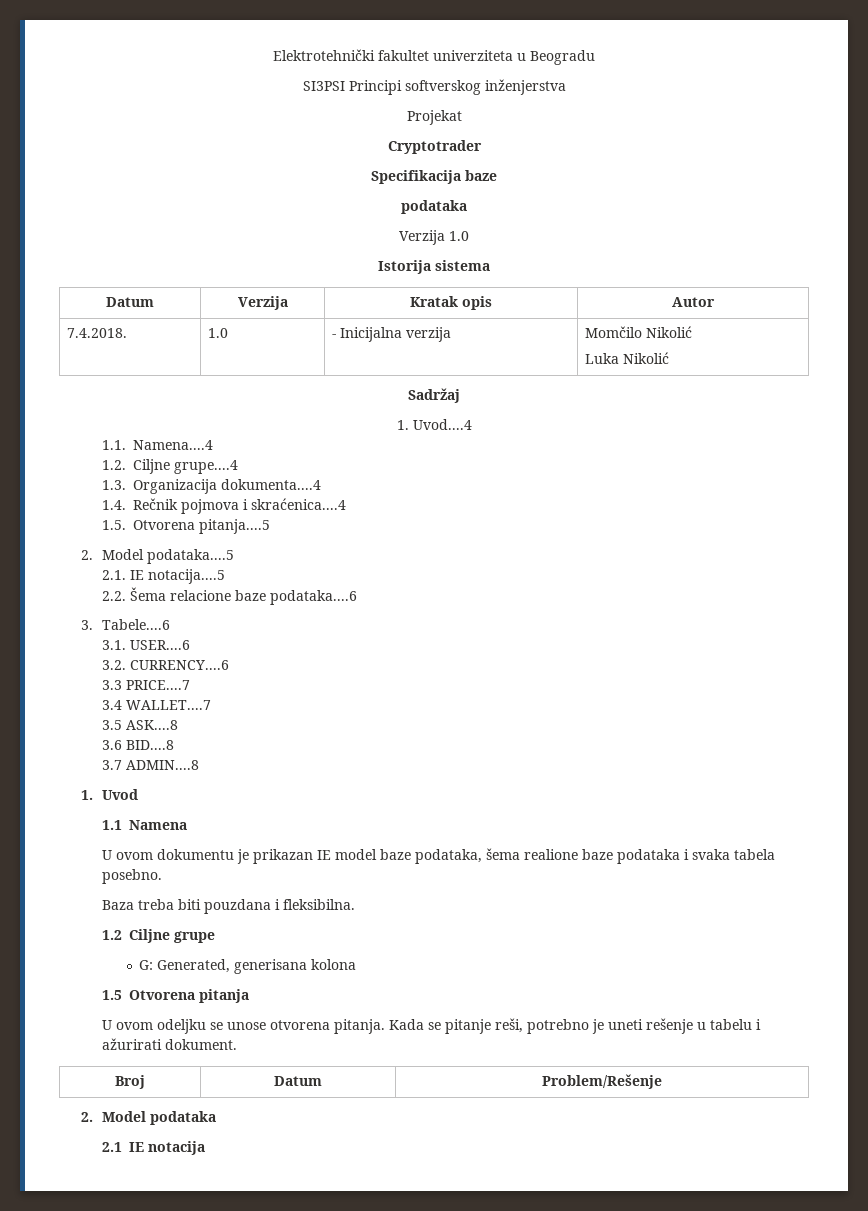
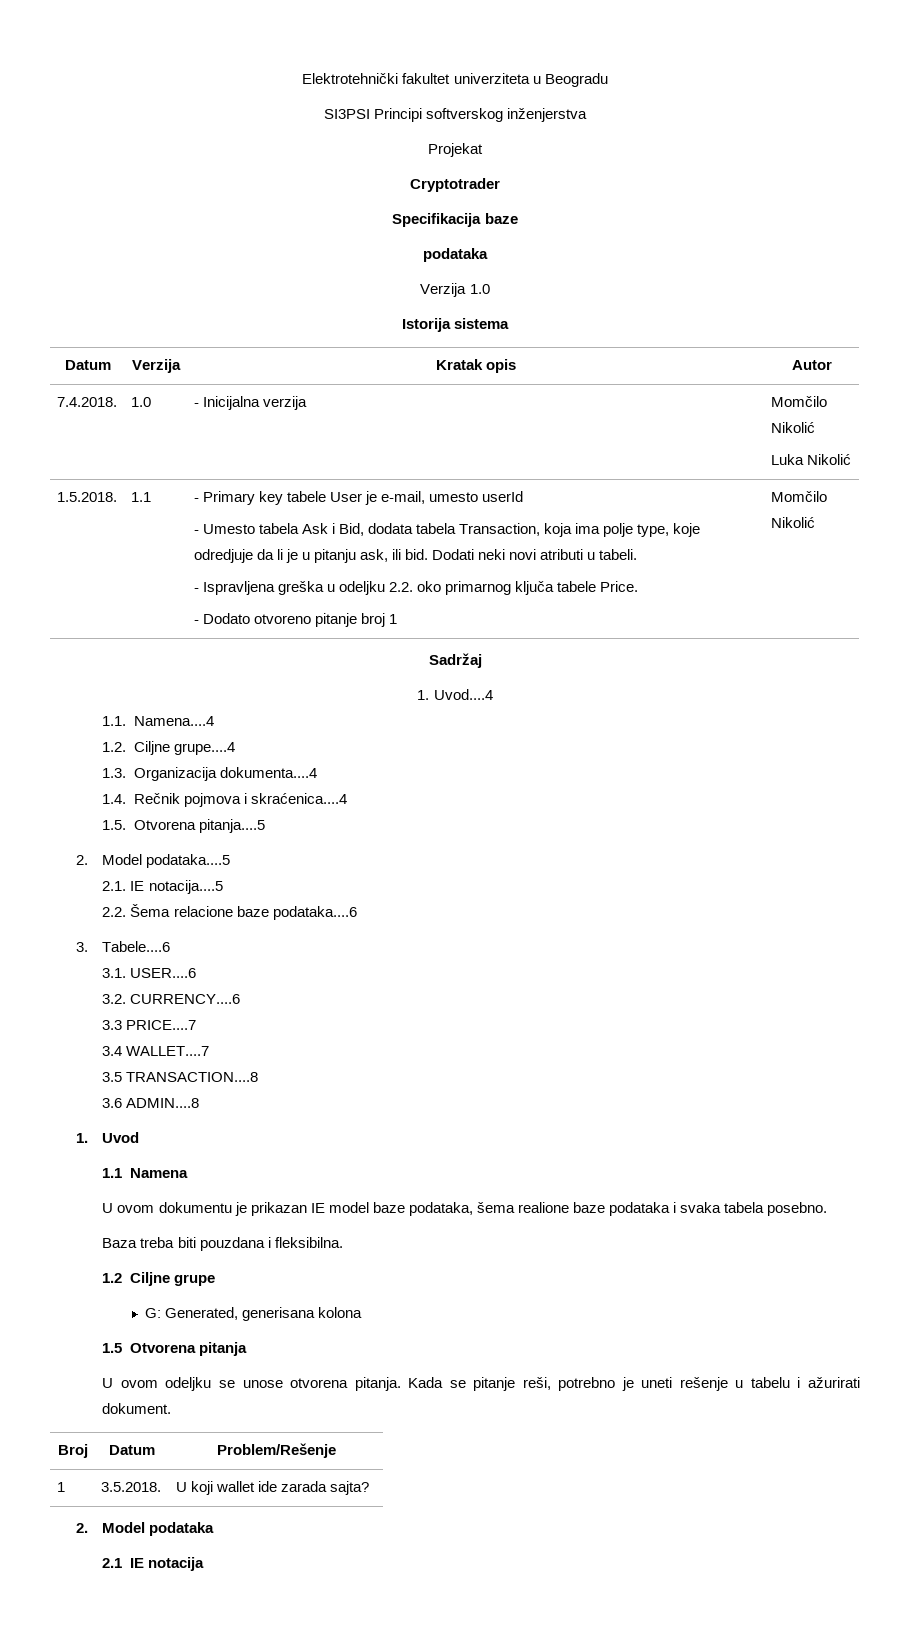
(669, 358) none -> [56,492,117,502] [130,492,151,502] [193,491,524,505] [193,523,701,537] [193,549,638,563] [193,581,639,595] [193,613,398,627] [770,491,827,502] [770,517,815,528] // 1.5.2018. | 1.1 | - Primary key tabele User je e-mail, umesto userId // - Umesto tabela Ask i Bid, dodata tabela Transaction, koja ima polje type, koje odredjuje da li je u pitanju ask, ili bid. Dodati neki novi atributi u tabeli. // - Ispravljena greška u odeljku 2.2. oko primarnog ključa tabele Price. // - Dodato otvoreno pitanje broj 1 | Momčilo Nikolić
[126,720,179,730] ASK....8 -> [126,1072,259,1082] TRANSACTION....8
[126,740,175,750] [102,760,123,770] BID....8 // 3.7 -> (123, 1103) none
(662, 1081) none -> [56,1482,65,1492] [100,1482,161,1492] [175,1481,370,1495] // 1 | 3.5.2018. | U koji wallet ide zarada sajta?

